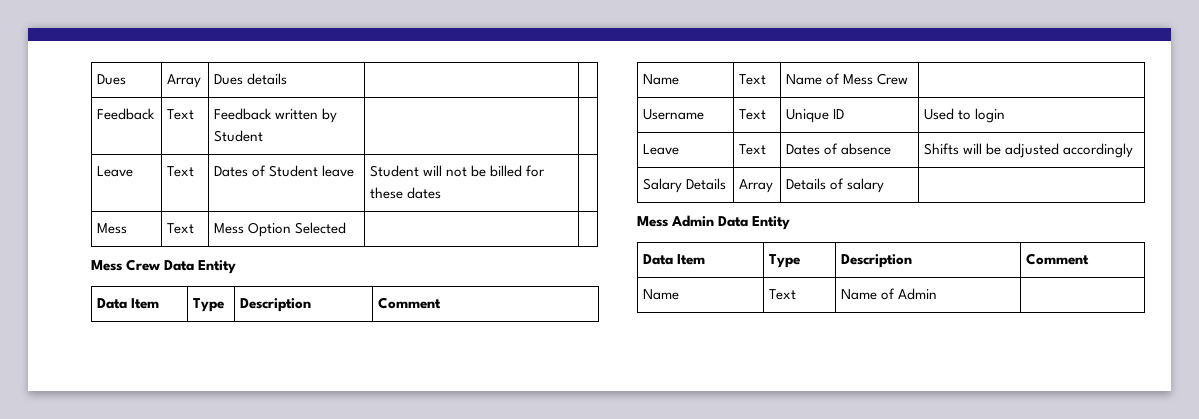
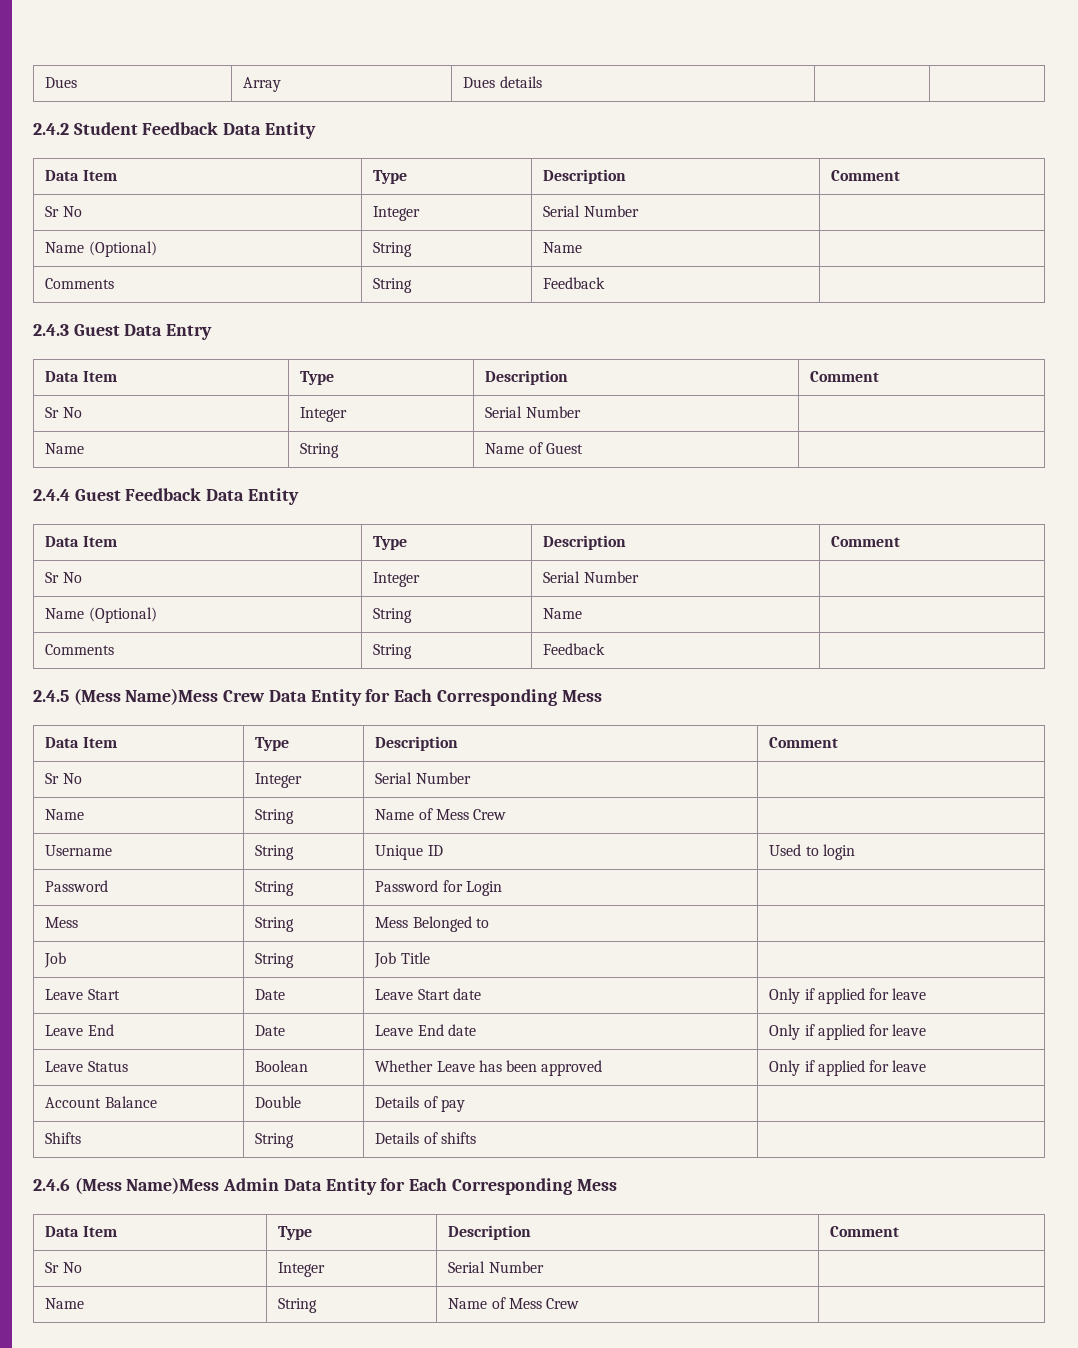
[97,108,156,120] [167,109,195,120] [214,108,338,123] [214,130,264,142] [97,166,134,177] [167,166,195,177] [214,165,355,177] [370,165,546,177] [370,187,442,199] [97,223,128,234] [167,223,195,234] [214,222,347,237] [91,259,237,274] [97,298,160,309] [193,298,225,312] [240,298,312,312] [378,297,442,309] [643,74,680,85] [739,74,767,85] [786,73,909,85] [643,109,705,120] [739,109,767,120] [786,109,845,123] [924,108,1006,123] [643,144,680,155] [739,144,767,155] [786,143,892,155] [924,143,1134,158] [643,178,727,193] [739,179,774,193] [786,178,885,193] [637,215,791,230] [643,254,706,265] [769,254,801,268] [841,254,913,268] [1026,253,1090,265] [643,289,680,300] [769,289,797,300] [841,288,938,300] // Feedback | Text | Feedback written by Student | | // Leave | Text | Dates of Student leave | Student will not be billed for these dates | // Mess | Text | Mess Option Selected | | // Mess Crew Data Entity // Data Item | Type | Description | Comment // Name | Text | Name of Mess Crew | // Username | Text | Unique ID | Used to login // Leave | Text | Dates of absence | Shifts will be adjusted accordingly // Salary Details | Array | Details of salary | // Mess Admin Data Entity // Data Item | Type | Description | Comment // Name | Text | Name of Admin -> [33,122,316,139] [45,170,117,181] [373,170,408,184] [543,169,627,184] [831,170,901,181] [45,206,82,217] [373,206,421,221] [543,205,639,217] [45,241,157,257] [373,242,413,257] [543,242,583,253] [45,278,115,289] [373,278,413,293] [543,277,606,289] [33,324,213,340] [45,371,117,382] [300,371,335,385] [485,370,569,385] [810,371,880,382] [45,407,82,418] [300,407,348,422] [485,406,581,418] [45,443,85,454] [300,443,340,458] [485,442,583,454] [33,488,299,505] [45,536,117,547] [373,536,408,550] [543,535,627,550] [831,536,901,547] [45,572,82,583] [373,572,421,587] [543,571,639,583] [45,607,157,623] [373,608,413,623] [543,608,583,619] [45,644,115,655] [373,644,413,659] [543,643,606,655] [33,688,602,706] [45,737,117,748] [255,737,290,751] [375,736,459,751] [769,737,839,748] [45,773,82,784] [255,773,303,788] [375,772,471,784] [45,809,85,820] [255,809,295,824] [375,808,507,820] [45,845,113,856] [255,845,295,860] [375,845,443,860] [769,844,855,860] [45,880,109,892] [255,881,295,896] [375,880,502,896] [45,917,79,928] [255,917,295,932] [375,916,489,932] [44,952,67,968] [255,953,295,968] [374,952,430,968] [45,989,120,1000] [255,989,286,1000] [375,988,481,1000] [769,988,927,1004] [45,1024,114,1036] [255,1025,286,1036] [375,1024,476,1036] [769,1024,927,1040] [45,1061,128,1072] [255,1060,309,1072] [375,1060,603,1076] [769,1060,927,1076] [45,1096,157,1108] [255,1096,302,1108] [375,1096,465,1112] [45,1132,82,1144] [255,1133,295,1148] [375,1132,476,1144] [33,1177,617,1195] [45,1226,117,1237] [278,1226,313,1240] [448,1225,532,1240] [830,1226,900,1237] [45,1262,82,1273] [278,1262,326,1277] [448,1261,544,1273] [45,1298,85,1309] [278,1298,318,1313] [448,1297,580,1309] // 2.4.2 Student Feedback Data Entity // Data Item | Type | Description | Comment // Sr No | Integer | Serial Number | // Name (Optional) | String | Name | // Comments | String | Feedback | // 2.4.3 Guest Data Entry // Data Item | Type | Description | Comment // Sr No | Integer | Serial Number | // Name | String | Name of Guest | // 2.4.4 Guest Feedback Data Entity // Data Item | Type | Description | Comment // Sr No | Integer | Serial Number | // Name (Optional) | String | Name | // Comments | String | Feedback | // 2.4.5 (Mess Name)Mess Crew Data Entity for Each Corresponding Mess // Data Item | Type | Description | Comment // Sr No | Integer | Serial Number | // Name | String | Name of Mess Crew | // Username | String | Unique ID | Used to login // Password | String | Password for Login | // Mess | String | Mess Belonged to | // Job | String | Job Title | // Leave Start | Date | Leave Start date | Only if applied for leave // Leave End | Date | Leave End date | Only if applied for leave // Leave Status | Boolean | Whether Leave has been approved | Only if applied for leave // Account Balance | Double | Details of pay | // Shifts | String | Details of shifts | // 2.4.6 (Mess Name)Mess Admin Data Entity for Each Corresponding Mess // Data Item | Type | Description | Comment // Sr No | Integer | Serial Number | // Name | String | Name of Mess Crew

